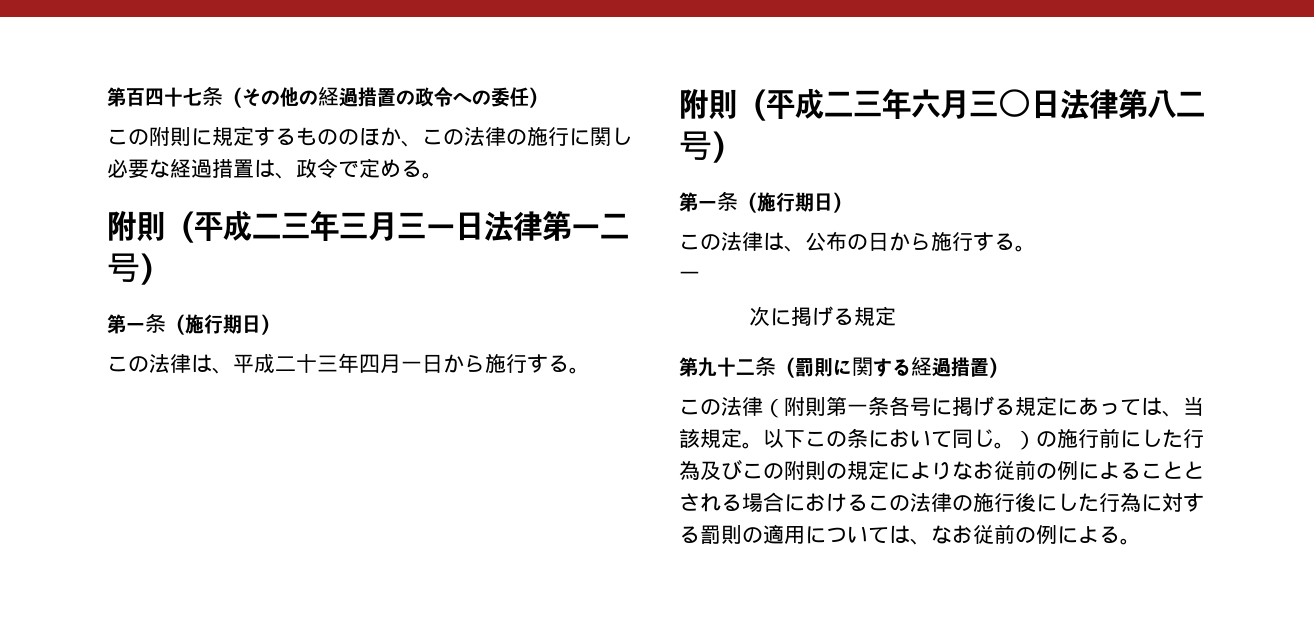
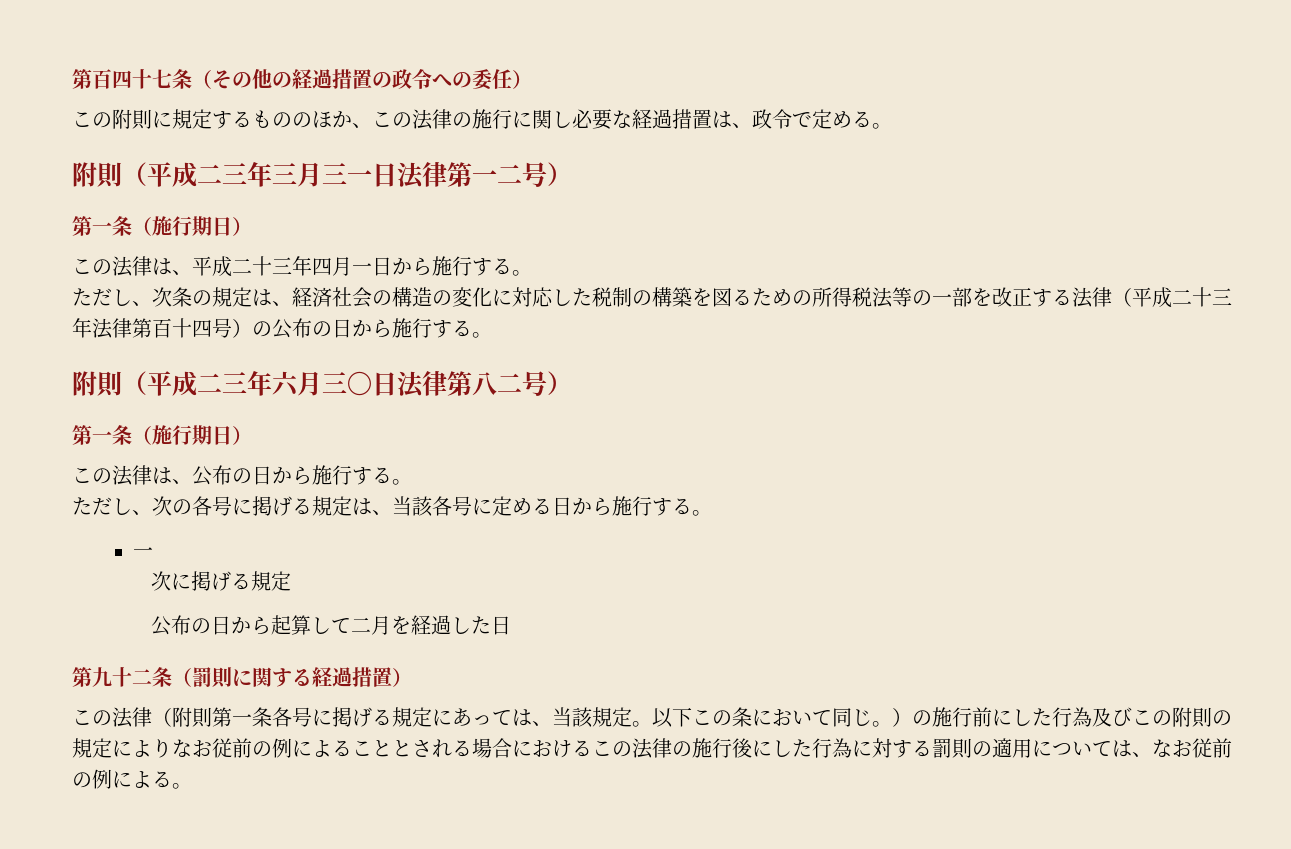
(590, 370) none -> [72,287,1232,308] [72,318,492,339] // ただし、次条の規定は、経済社会の構造の変化に対応した税制の構築を図るための所得税法等の一部を改正する法律（平成二十三年法律第百十四号）の公布の日から施行する。
[679,271,700,281] [748,306,896,326] 一 // 次に掲げる規定 -> [72,496,712,517] [133,547,154,558] [150,571,291,591] [150,615,511,636] ただし、次の各号に掲げる規定は、当該各号に定める日から施行する。 // 一 // 次に掲げる規定 // 公布の日から起算して二月を経過した日

